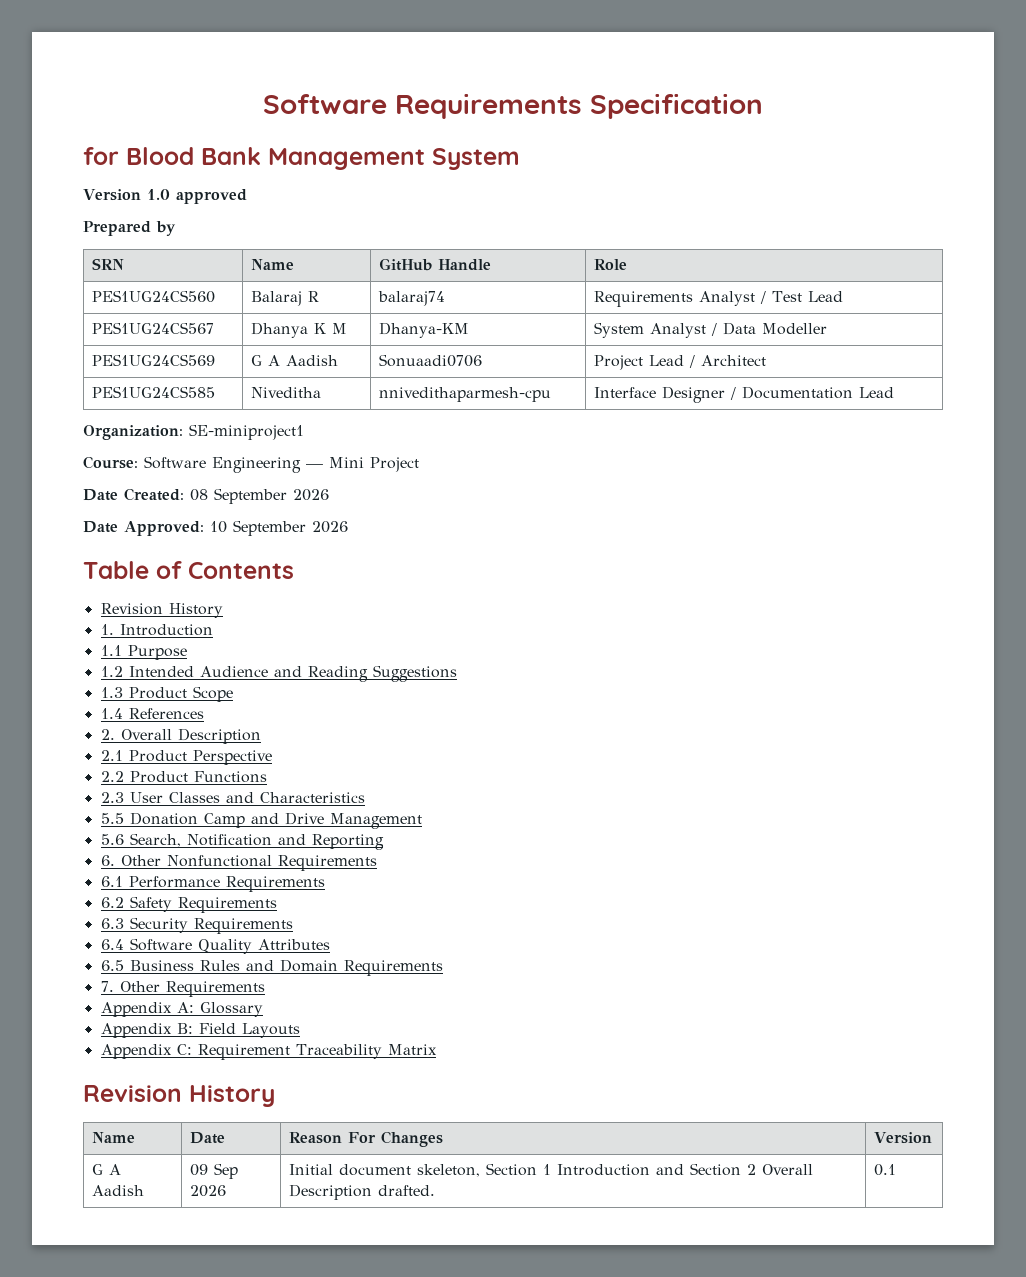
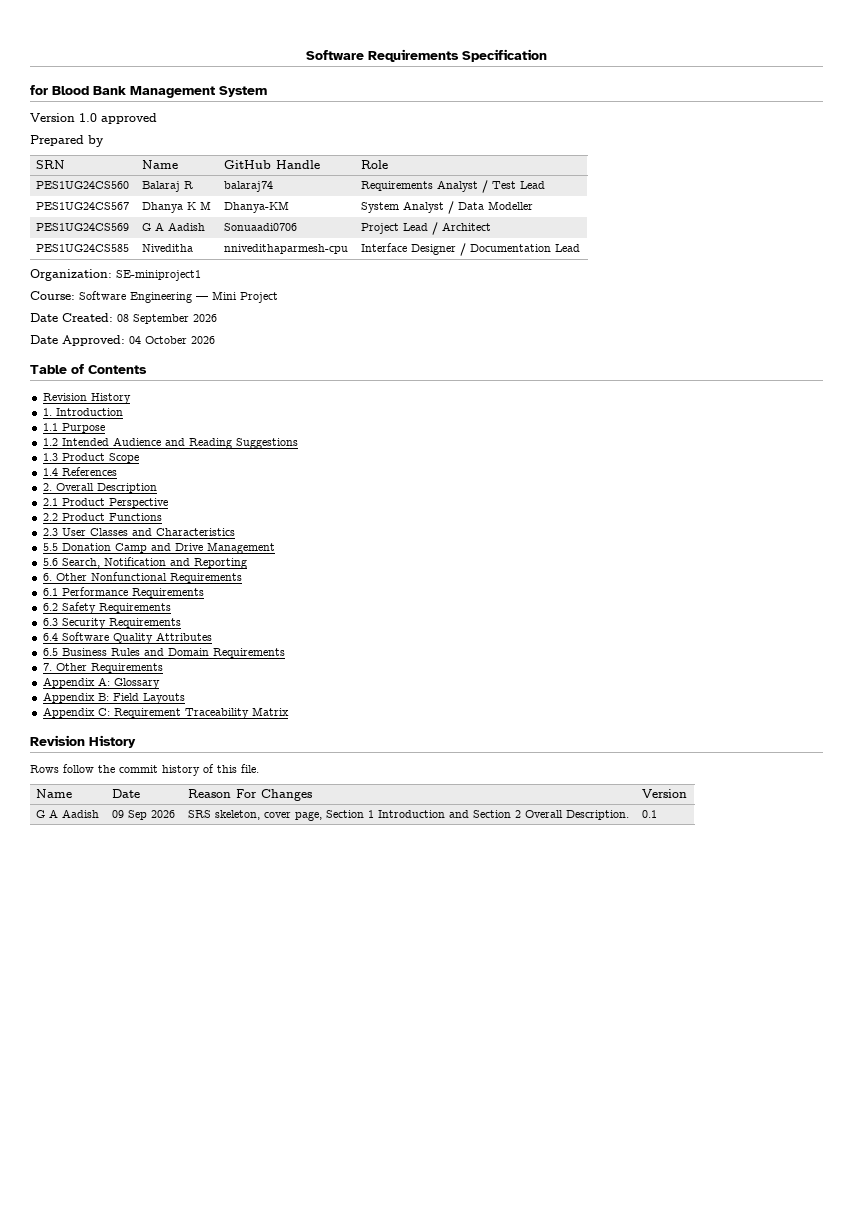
[210,520,306,536] 10 September -> [129,336,187,344] 04 October
(275, 1096) none -> [30,764,259,776] // Rows follow the commit history of this file.
[288,1164,480,1177] Initial document skeleton, -> [188,810,323,821] SRS skeleton, cover page,
[288,1184,435,1200] Description drafted. -> [566,810,630,820] Description.

